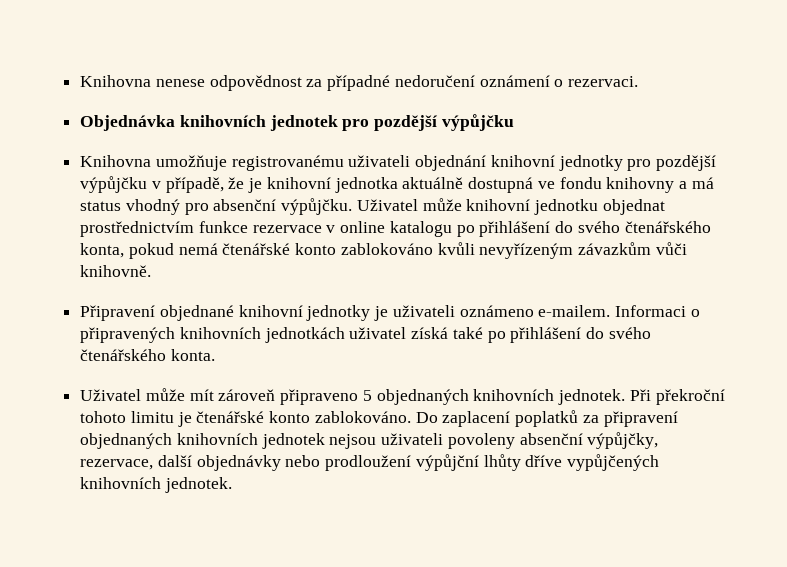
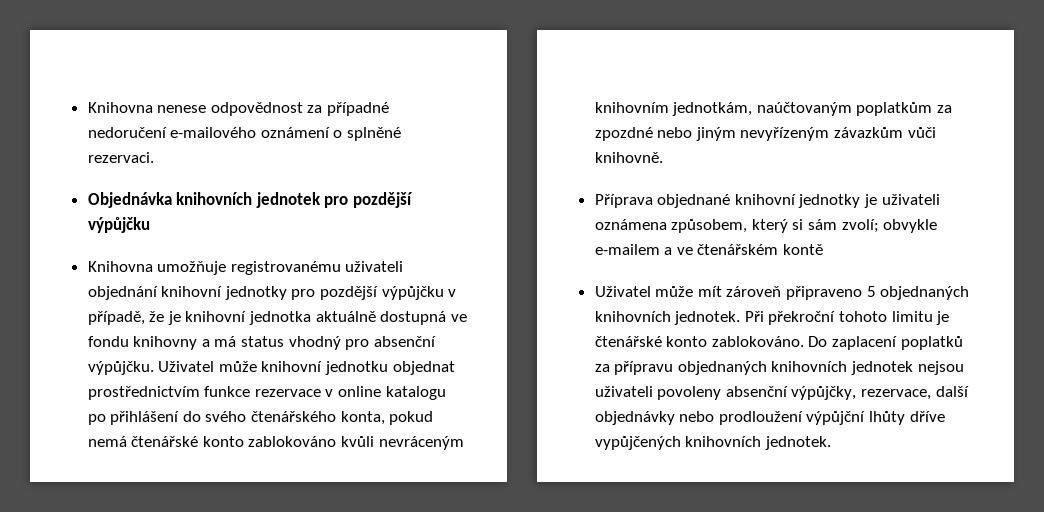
(475, 81) none -> [170,127,257,138] e-mailového
(564, 83) none -> [347,127,402,141] splněné
(475, 248) none -> [378,436,464,450] [594,102,953,116] [594,127,736,141] nevráceným knihovním jednotkám, naúčtovaným poplatkům za zpozdné nebo jiným
[80,305,156,321] Připravení -> [594,194,653,208] Příprava
[459,305,700,317] [80,327,651,343] [80,349,215,361] oznámeno e-mailem. Informaci o připravených knihovních jednotkách uživatel získá také po přihlášení do svého čtenářského konta. -> [594,219,938,233] [594,244,824,255] oznámena způsobem, který si sám zvolí; obvykle e-mailem a ve čtenářském kontě
[603,411,678,427] připravení -> [614,361,674,375] přípravu

